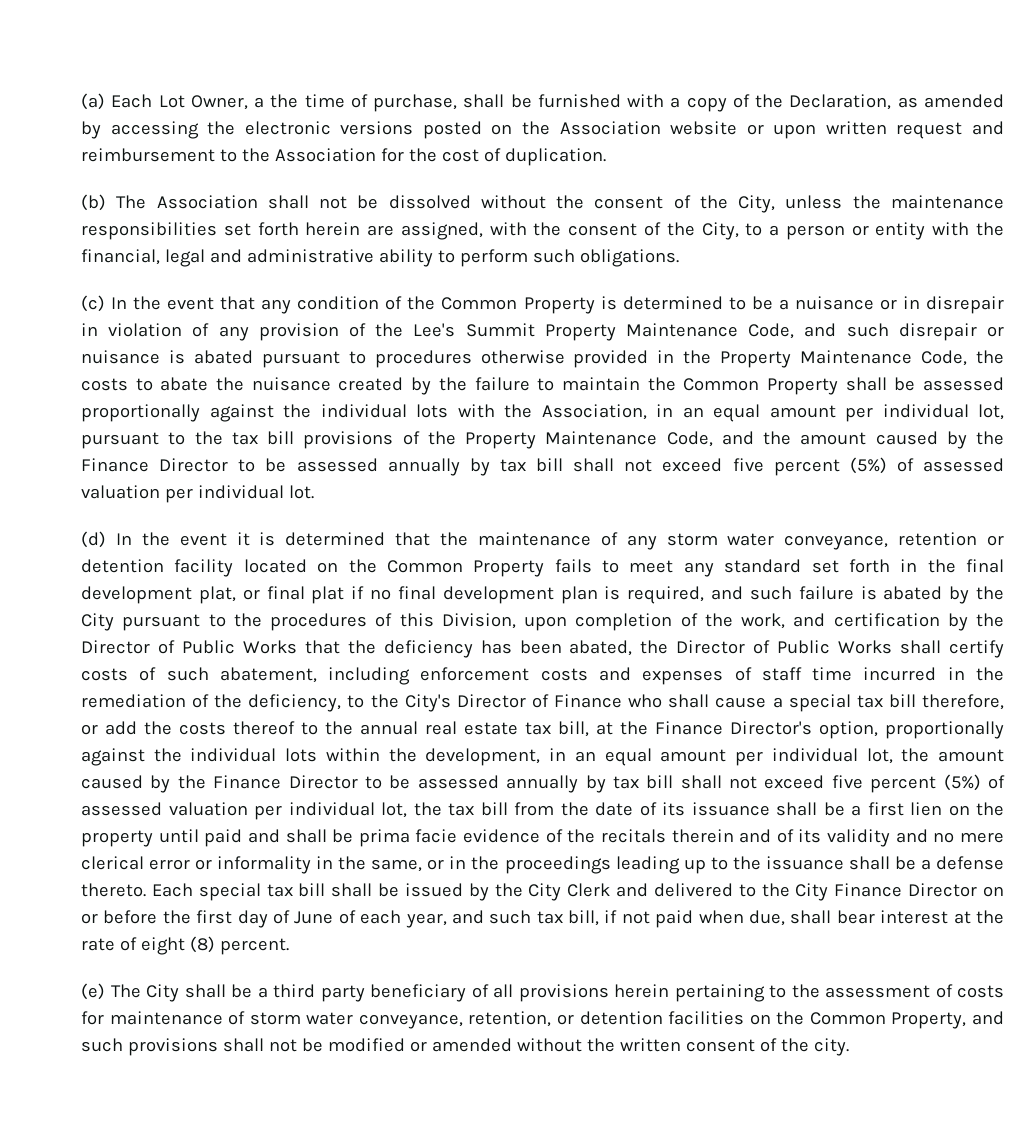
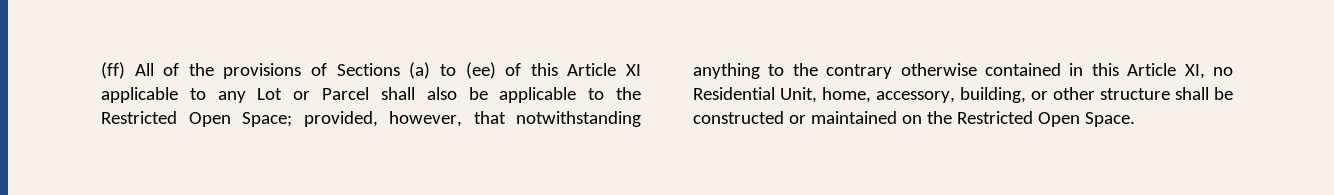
[81,93,1005,112] [81,121,1004,139] [81,148,606,166] [81,194,1004,213] [81,222,1005,240] [81,249,679,267] [81,295,1005,314] [81,323,1005,341] [81,350,1004,368] [81,377,1004,395] [81,404,1004,422] [81,431,1004,449] [81,457,1004,476] [81,485,314,503] [81,531,1004,550] [81,559,1004,577] [81,586,1005,604] [81,613,1004,631] [81,640,1004,658] [81,667,1005,685] [81,694,1005,712] [81,721,1004,739] [81,748,1005,766] [81,774,1006,793] [81,802,1004,820] [81,829,1005,847] [81,856,1005,874] [81,883,1005,901] [81,910,1005,928] [81,936,289,955] [81,983,1004,1002] [81,1011,1004,1029] [81,1038,849,1056] (a) Each Lot Owner, a the time of purchase, shall be furnished with a copy of the Declaration, as amended by accessing the electronic versions posted on the Association website or upon written request and reimbursement to the Association for the cost of duplication. // (b) The Association shall not be dissolved without the consent of the City, unless the maintenance responsibilities set forth herein are assigned, with the consent of the City, to a person or entity with the financial, legal and administrative ability to perform such obligations. // (c) In the event that any condition of the Common Property is determined to be a nuisance or in disrepair in violation of any provision of the Lee's Summit Property Maintenance Code, and such disrepair or nuisance is abated pursuant to procedures otherwise provided in the Property Maintenance Code, the costs to abate the nuisance created by the failure to maintain the Common Property shall be assessed proportionally against the individual lots with the Association, in an equal amount per individual lot, pursuant to the tax bill provisions of the Property Maintenance Code, and the amount caused by the Finance Director to be assessed annually by tax bill shall not exceed five percent (5%) of assessed valuation per individual lot. // (d) In the event it is determined that the maintenance of any storm water conveyance, retention or detention facility located on the Common Property fails to meet any standard set forth in the final development plat, or final plat if no final development plan is required, and such failure is abated by the City pursuant to the procedures of this Division, upon completion of the work, and certification by the Director of Public Works that the deficiency has been abated, the Director of Public Works shall certify costs of such abatement, including enforcement costs and expenses of staff time incurred in the remediation of the deficiency, to the City's Director of Finance who shall cause a special tax bill therefore, or add the costs thereof to the annual real estate tax bill, at the Finance Director's option, proportionally against the individual lots within the development, in an equal amount per individual lot, the amount caused by the Finance Director to be assessed annually by tax bill shall not exceed five percent (5%) of assessed valuation per individual lot, the tax bill from the date of its issuance shall be a first lien on the property until paid and shall be prima facie evidence of the recitals therein and of its validity and no mere clerical error or informality in the same, or in the proceedings leading up to the issuance shall be a defense thereto. Each special tax bill shall be issued by the City Clerk and delivered to the City Finance Director on or before the first day of June of each year, and such tax bill, if not paid when due, shall bear interest at the rate of eight (8) percent. // (e) The City shall be a third party beneficiary of all provisions herein pertaining to the assessment of costs for maintenance of storm water conveyance, retention, or detention facilities on the Common Property, and such provisions shall not be modified or amended without the written consent of the city. -> [101,62,642,79] [101,87,641,103] [101,111,641,127] [693,63,1233,79] [693,87,1233,103] [693,111,1135,127] (ff) All of the provisions of Sections (a) to (ee) of this Article XI applicable to any Lot or Parcel shall also be applicable to the Restricted Open Space; provided, however, that notwithstanding anything to the contrary otherwise contained in this Article XI, no Residential Unit, home, accessory, building, or other structure shall be constructed or maintained on the Restricted Open Space.

